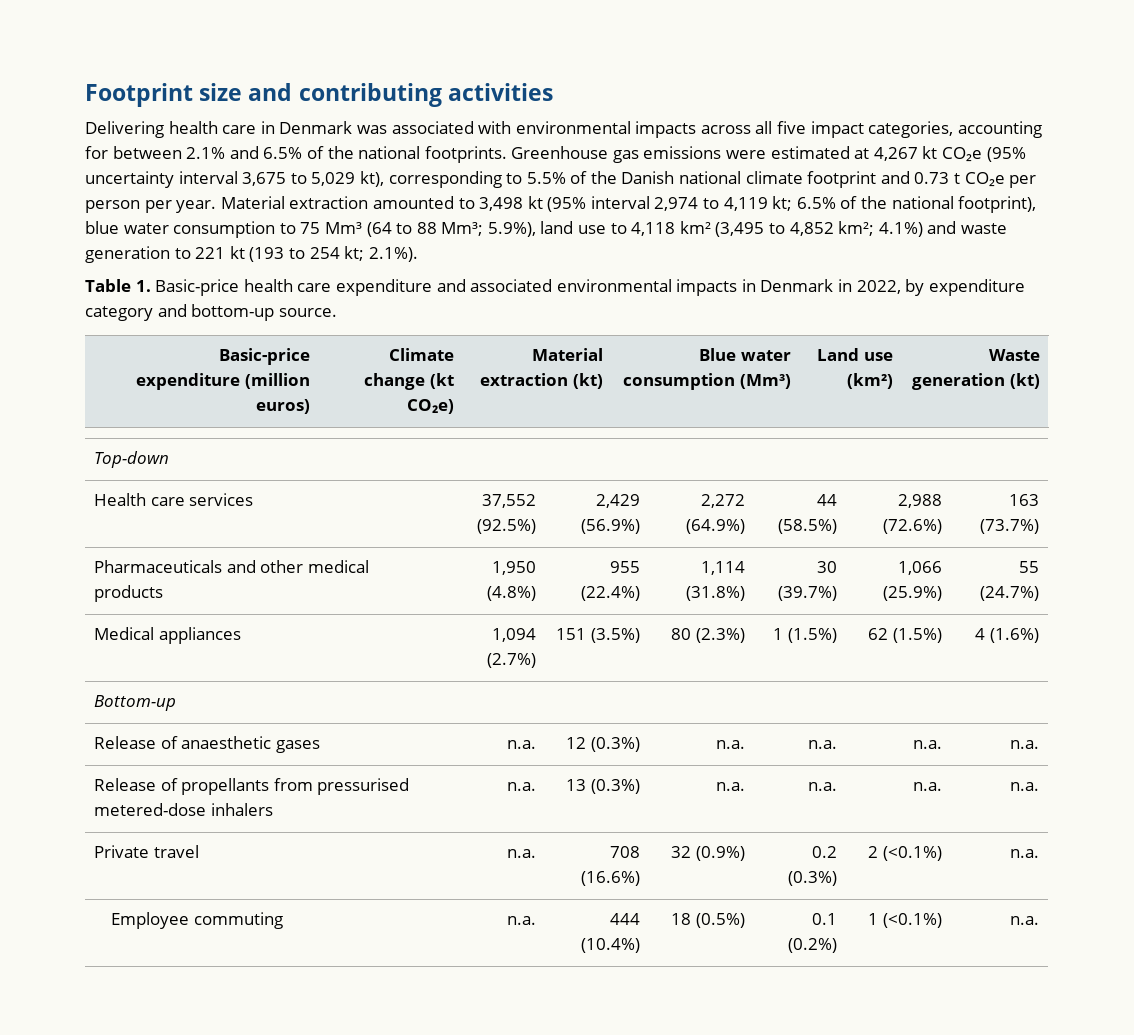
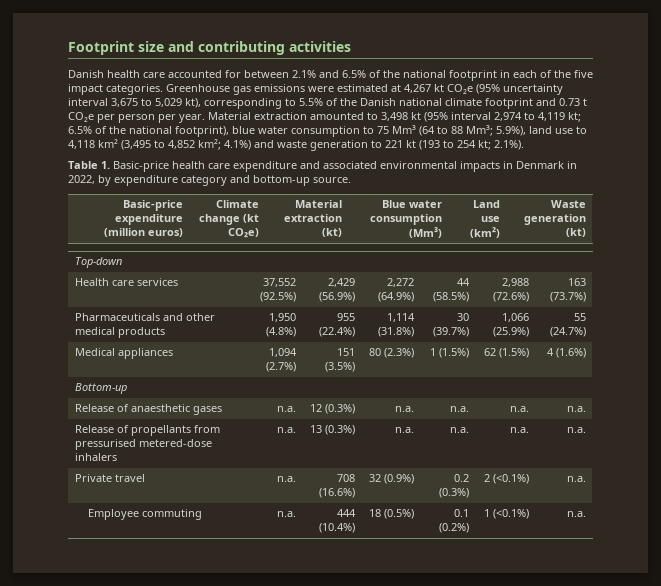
[85,121,1042,138] Delivering health care in Denmark was associated with environmental impacts across all five impact categories, accounting -> [68,70,222,78] Danish health care accounted
[424,146,507,163] footprints. -> [449,70,593,81] [68,84,163,95] footprint in each of the five impact categories.

